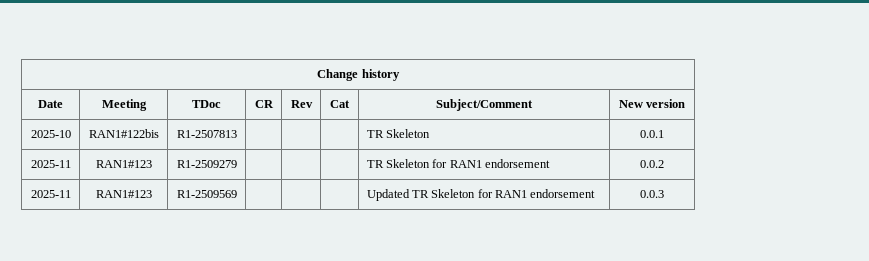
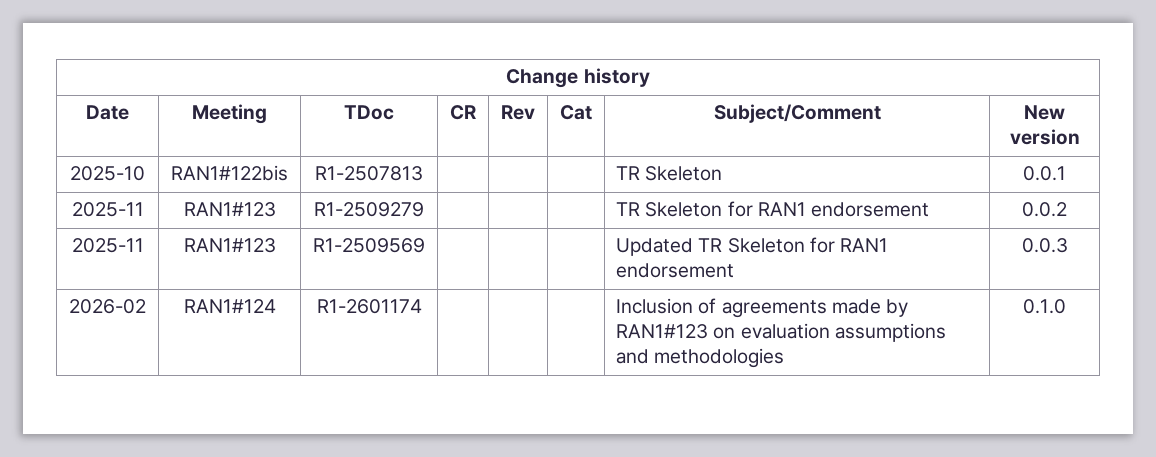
(664, 194) none -> [69,299,146,314] [183,299,276,313] [316,299,422,314] [616,298,909,318] [616,323,946,342] [616,348,785,368] [1023,299,1066,314] // 2026-02 | RAN1#124 | R1-2601174 | | | | Inclusion of agreements made by RAN1#123 on evaluation assumptions and methodologies | 0.1.0

